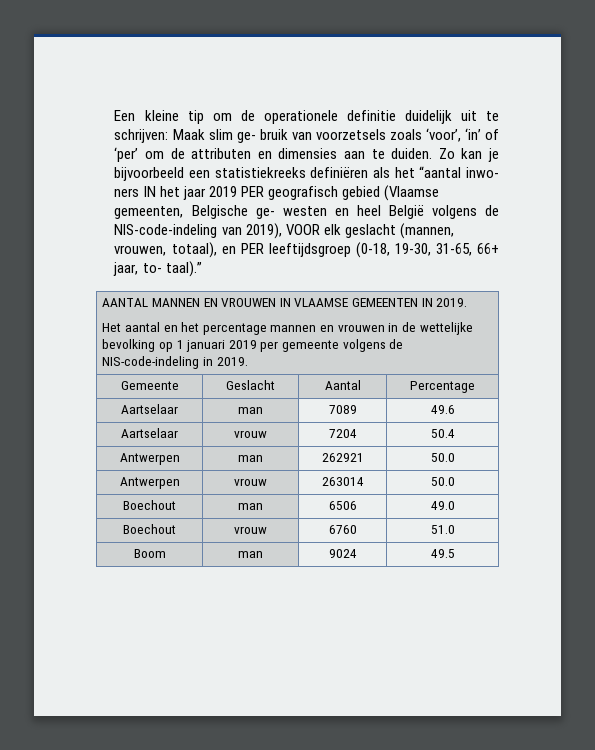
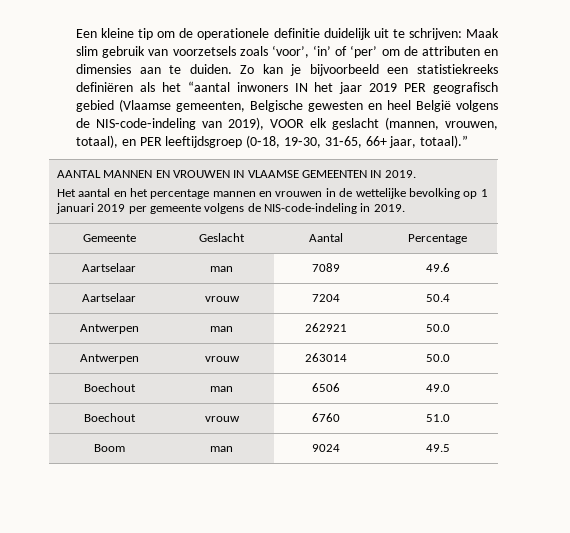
[236,129,288,143] ge‐ bruik -> [102,46,146,58] gebruik
[466,167,500,178] [114,188,140,197] inwo‐ ners -> [236,82,288,92] inwoners
[255,206,327,219] ge‐ westen -> [308,101,364,112] gewesten
[142,261,202,277] to‐ taal).” -> [420,135,469,148] totaal).”

